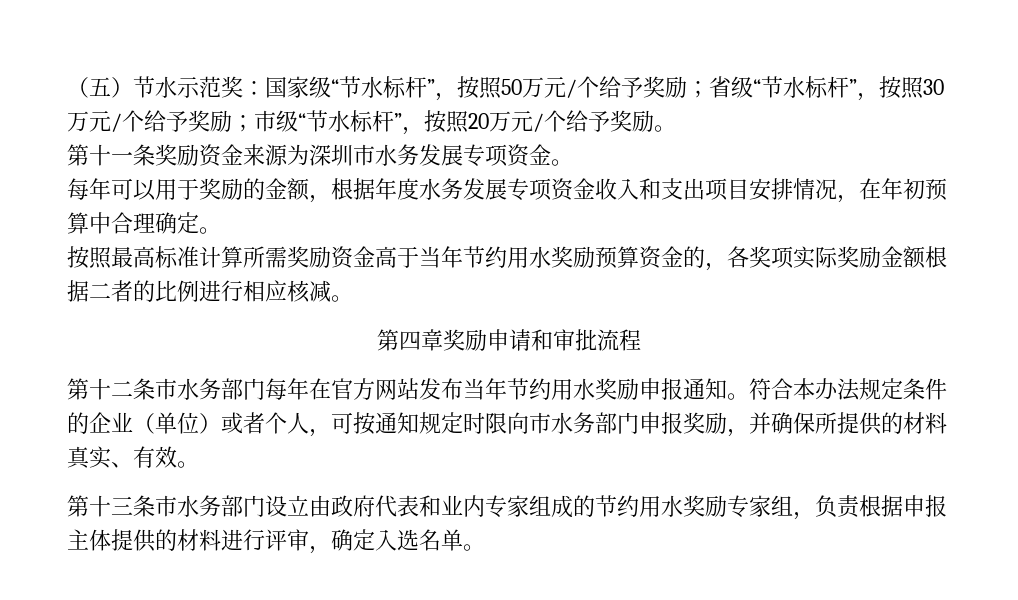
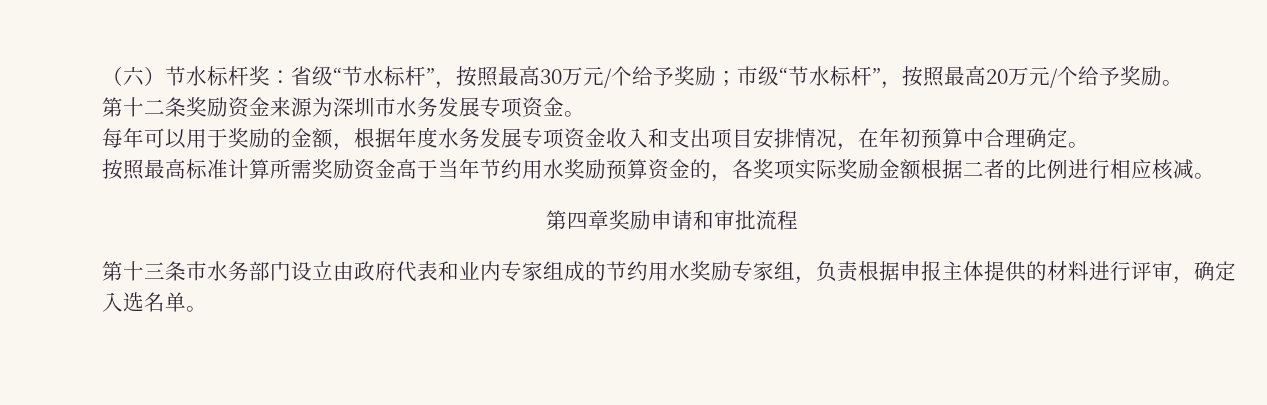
[67,76,709,101] （五）节水示范奖：国家级“节水标杆”，按照50万元/个给予奖励； -> [102,66,291,86] （六）节水标杆奖：
(924, 88) none -> [498,66,540,86] 最高
(469, 122) none -> [944,66,986,86] 最高
[111,152,133,163] 一 -> [144,99,165,115] 二
[67,378,947,401] [67,412,947,437] [67,446,199,469] // 第十二条市水务部门每年在官方网站发布当年节约用水奖励申报通知。符合本办法规定条件的企业（单位）或者个人，可按通知规定时限向市水务部门申报奖励，并确保所提供的材料真实、有效。 -> (798, 220) none

